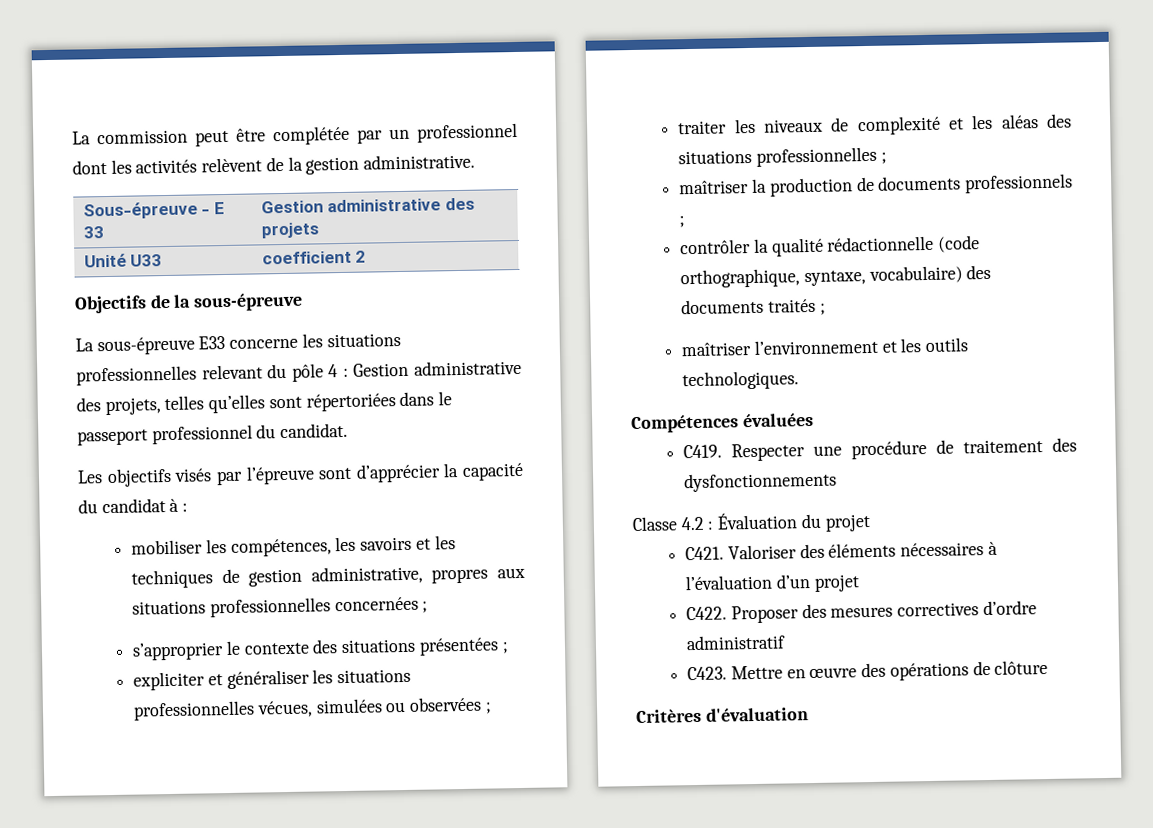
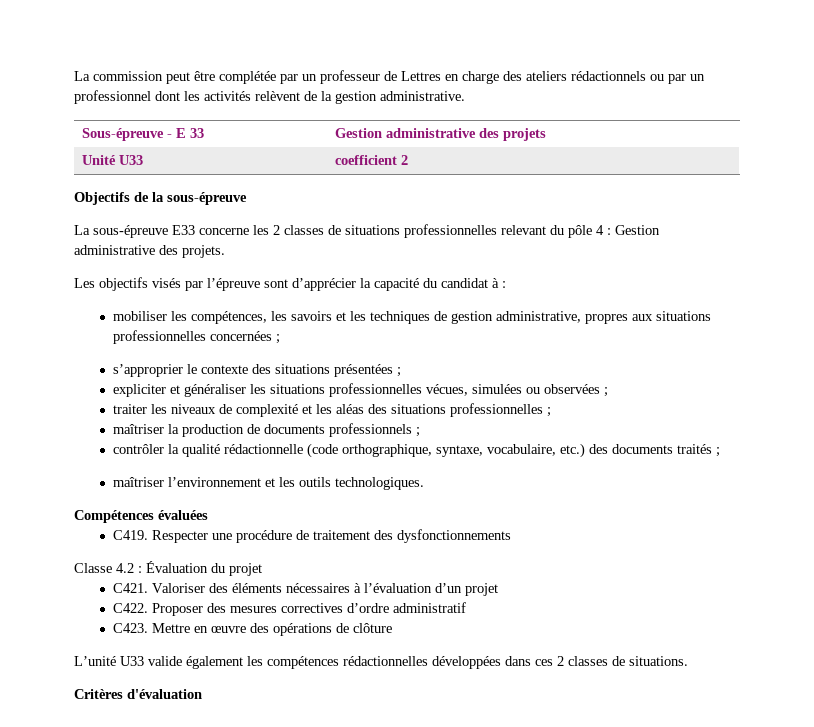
(410, 134) none -> [320,70,705,84] professeur de Lettres en charge des ateliers rédactionnels ou par un
(323, 340) none -> [273,225,341,235] 2 classes de
[104,391,453,416] [77,422,349,446] projets, telles qu’elles sont répertoriées dans le passeport professionnel du candidat. -> [182,245,225,258] projets.
[868,265,963,284] vocabulaire) -> [486,443,585,458] vocabulaire, etc.)
(1049, 667) none -> [74,656,688,669] // L’unité U33 valide également les compétences rédactionnelles développées dans ces 2 classes de situations.

